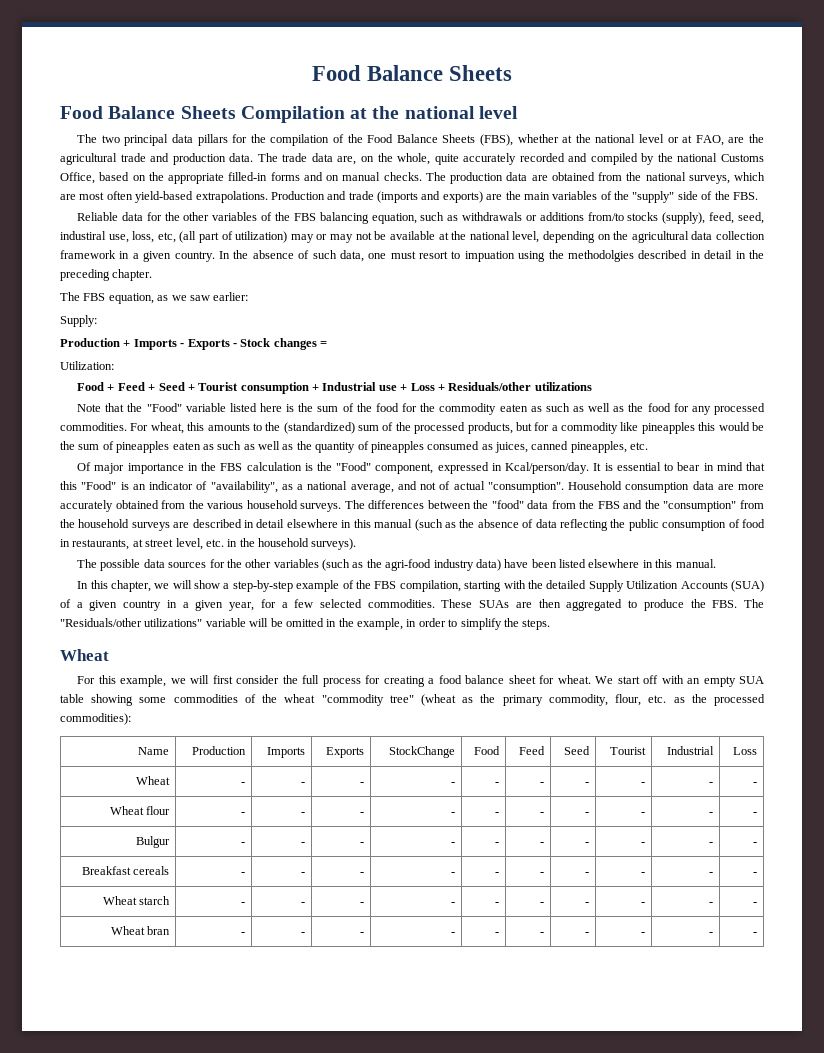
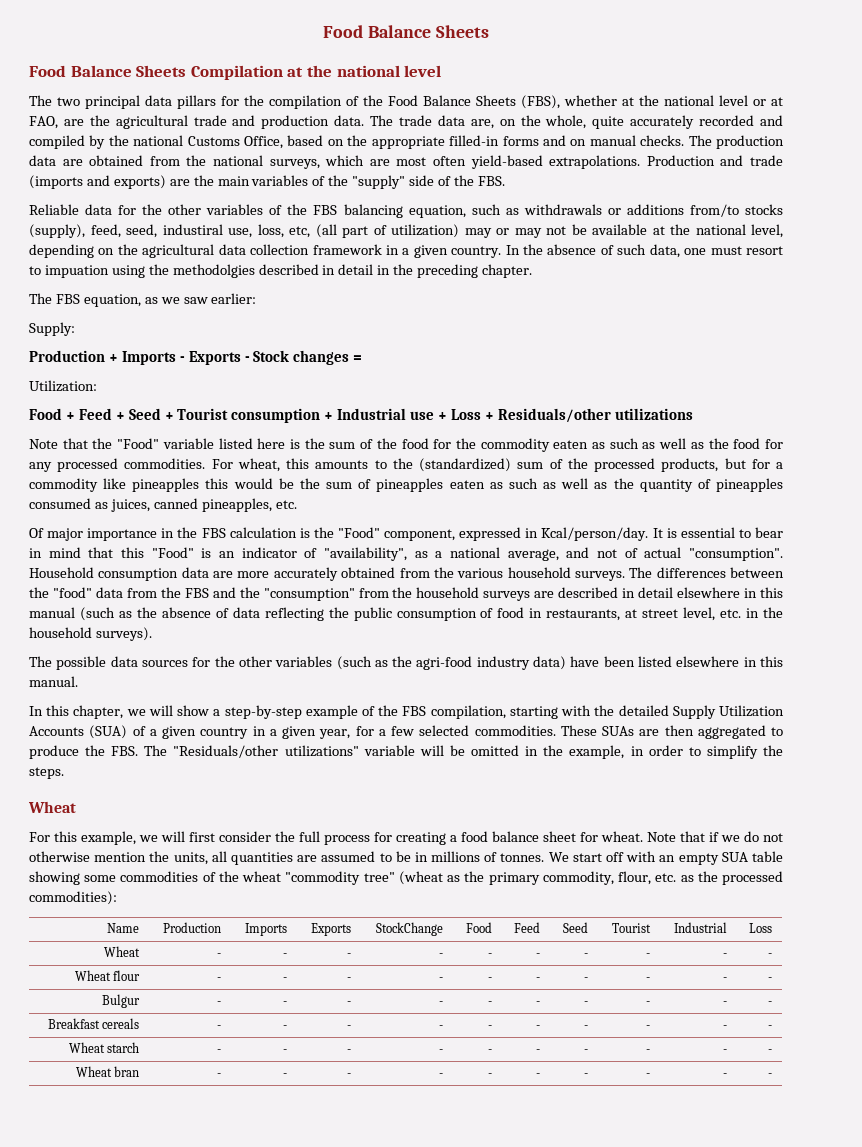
(591, 679) none -> [647,831,783,842] [29,851,545,865] Note that if we do not otherwise mention the units, all quantities are assumed to be in millions of tonnes.

